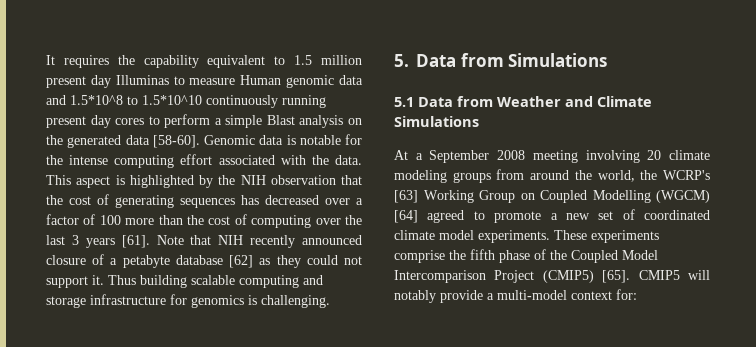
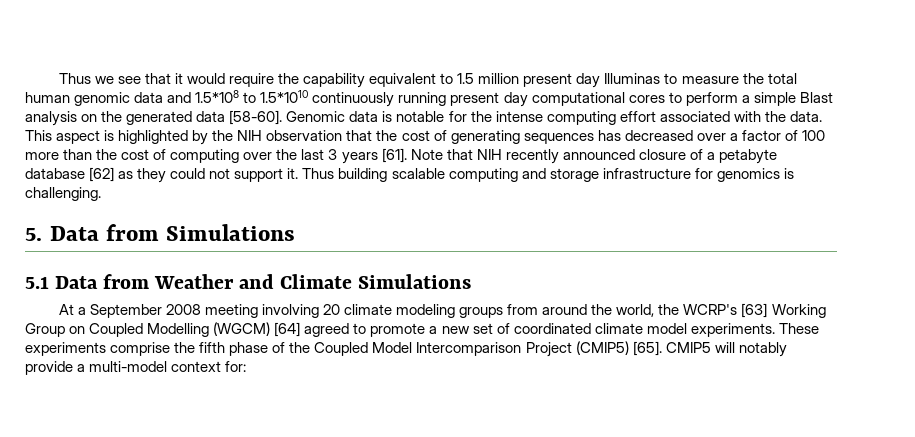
[46,55,109,68] It requires -> [58,73,274,87] Thus we see that it would require
[240,75,363,88] [46,95,202,105] Human genomic data and 1.5*10^8 to 1.5*10^10 -> [742,73,797,84] [25,90,309,106] the total human genomic data and 1.5*108 to 1.5*1010
(111, 121) none -> [531,92,625,106] computational

